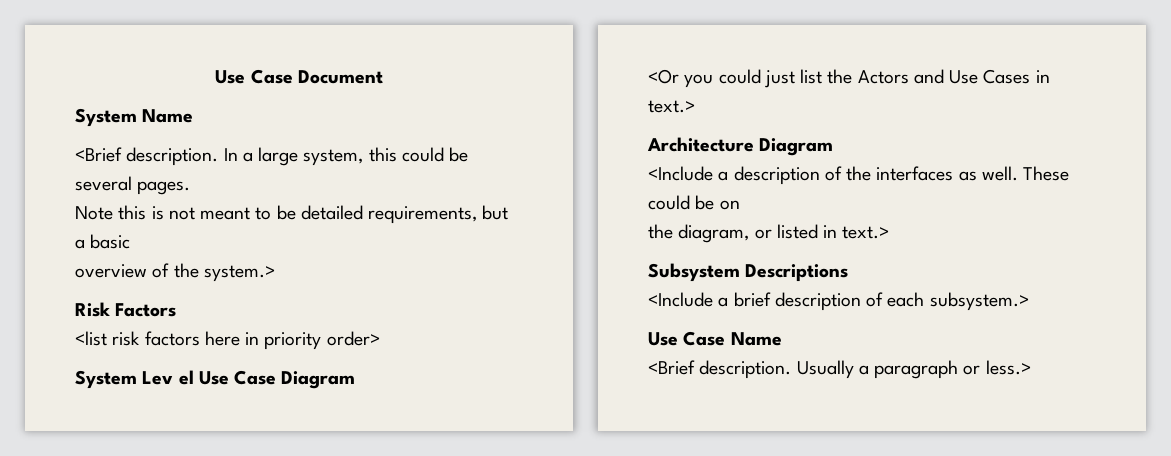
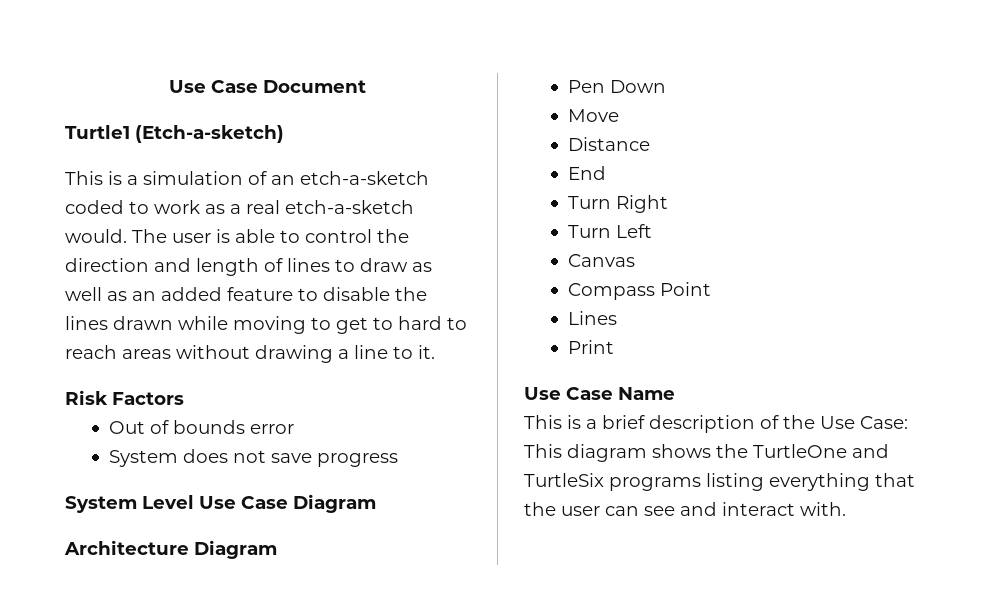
[75,108,194,127] [75,147,469,166] [75,176,191,195] [75,205,509,224] [75,234,131,249] [75,263,275,282] [75,302,177,317] [75,331,380,350] [75,370,356,389] [648,69,1050,88] [648,100,695,113] [647,137,834,156] [648,166,1070,185] [648,195,740,210] [648,224,890,243] [648,263,849,282] [648,292,1029,311] [648,331,782,346] [648,360,1031,379] System Name // <Brief description. In a large system, this could be several pages. // Note this is not meant to be detailed requirements, but a basic // overview of the system.> // Risk Factors // <list risk factors here in priority order> // System Lev el Use Case Diagram // <Or you could just list the Actors and Use Cases in text.> // Architecture Diagram // <Include a description of the interfaces as well. These could be on // the diagram, or listed in text.> // Subsystem Descriptions // <Include a brief description of each subsystem.> // Use Case Name // <Brief description. Usually a paragraph or less.> -> [65,125,284,143] [65,171,429,185] [65,200,414,214] [65,229,409,243] [65,258,432,276] [65,287,427,301] [65,316,467,334] [65,345,435,363] [65,390,184,405] [108,420,294,434] [108,449,398,467] [65,494,376,513] [64,540,277,559] [567,80,666,93] [567,109,619,122] [567,137,650,151] [567,166,606,180] [567,195,668,213] [567,224,652,238] [567,254,635,267] [567,282,711,300] [567,311,617,325] [567,340,614,354] [524,387,675,400] [524,415,908,433] [524,444,889,462] [524,473,915,491] [524,502,846,516] Turtle1 (Etch-a-sketch) // This is a simulation of an etch-a-sketch coded to work as a real etch-a-sketch would. The user is able to control the direction and length of lines to draw as well as an added feature to disable the lines drawn while moving to get to hard to reach areas without drawing a line to it. // Risk Factors // Out of bounds error // System does not save progress // System Level Use Case Diagram // Architecture Diagram // Pen Down // Move // Distance // End // Turn Right // Turn Left // Canvas // Compass Point // Lines // Print // Use Case Name // This is a brief description of the Use Case: This diagram shows the TurtleOne and TurtleSix programs listing everything that the user can see and interact with.

